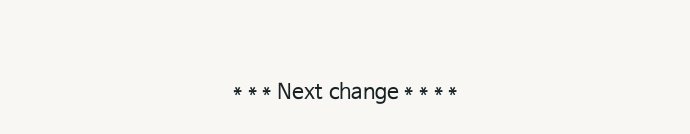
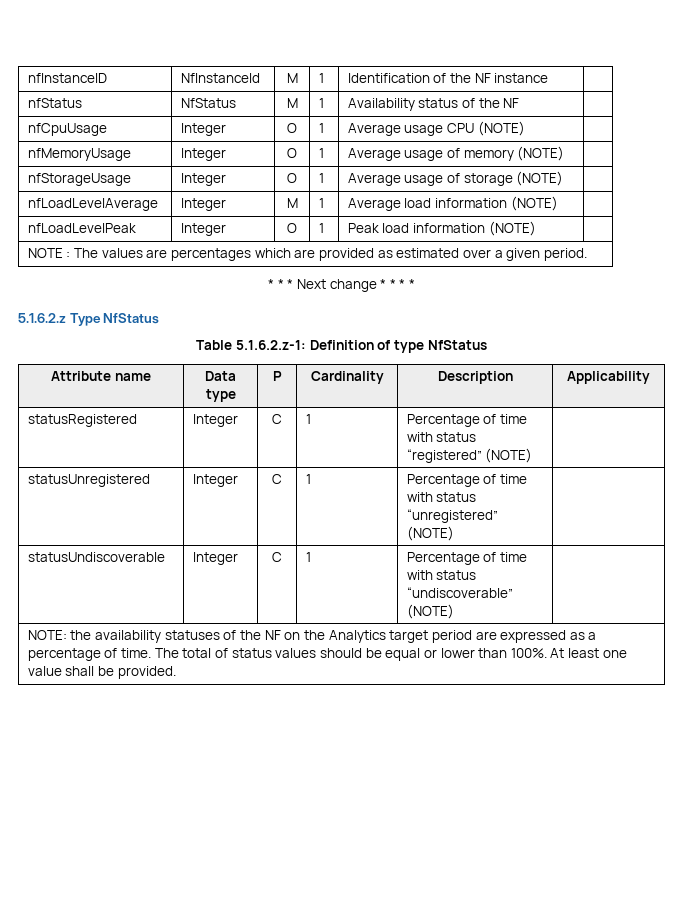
(232, 92) none -> [27,73,107,83] [180,73,260,83] [286,73,298,83] [318,73,324,83] [347,73,549,83] [27,98,82,108] [180,98,236,108] [286,98,298,108] [318,98,324,108] [347,98,520,111] [27,123,107,136] [180,123,226,136] [287,123,297,133] [318,123,324,133] [347,121,525,136] [27,148,131,161] [180,148,226,161] [287,148,297,158] [318,148,324,158] [347,146,565,161] [27,173,131,186] [180,173,226,186] [287,173,297,183] [318,173,324,183] [347,171,564,186] [27,198,158,211] [180,198,226,211] [286,198,298,208] [318,198,324,208] [347,196,558,211] [27,223,136,233] [180,223,226,236] [287,223,297,233] [318,223,324,233] [347,221,536,236] [27,248,587,261] nfInstanceID | NfInstanceId | M | 1 | Identification of the NF instance | // nfStatus | NfStatus | M | 1 | Availability status of the NF | // nfCpuUsage | Integer | O | 1 | Average usage CPU (NOTE) | // nfMemoryUsage | Integer | O | 1 | Average usage of memory (NOTE) | // nfStorageUsage | Integer | O | 1 | Average usage of storage (NOTE) | // nfLoadLevelAverage | Integer | M | 1 | Average load information (NOTE) | // nfLoadLevelPeak | Integer | O | 1 | Peak load information (NOTE) | // NOTE : The values are percentages which are provided as estimated over a given period. //
(458, 92) none -> [18,313,160,326] [196,340,487,353] [51,371,151,381] [205,371,236,381] [205,389,236,402] [272,371,282,381] [310,371,384,384] [437,371,513,384] [567,371,650,384] [27,414,137,427] [192,414,238,427] [272,414,282,424] [305,414,311,424] [406,414,528,427] [406,432,477,442] [406,448,533,463] [27,474,150,487] [192,474,238,487] [272,474,282,484] [305,474,311,484] [406,474,528,487] [406,492,477,502] [406,509,498,523] [406,526,454,541] [27,552,165,562] [192,552,238,565] [272,552,282,562] [305,552,311,562] [406,552,528,565] [406,570,477,580] [406,587,513,598] [406,604,454,619] [27,630,597,643] [27,648,627,661] [27,666,176,679] // 5.1.6.2.z Type NfStatus // Table 5.1.6.2.z-1: Definition of type NfStatus // Attribute name | Data type | P | Cardinality | Description | Applicability // statusRegistered | Integer | C | 1 | Percentage of time with status “registered” (NOTE) | // statusUnregistered | Integer | C | 1 | Percentage of time with status “unregistered” (NOTE) | // statusUndiscoverable | Integer | C | 1 | Percentage of time with status “undiscoverable” (NOTE) | // NOTE: the availability statuses of the NF on the Analytics target period are expressed as a percentage of time. The total of status values should be equal or lower than 100%. At least one value shall be provided.

